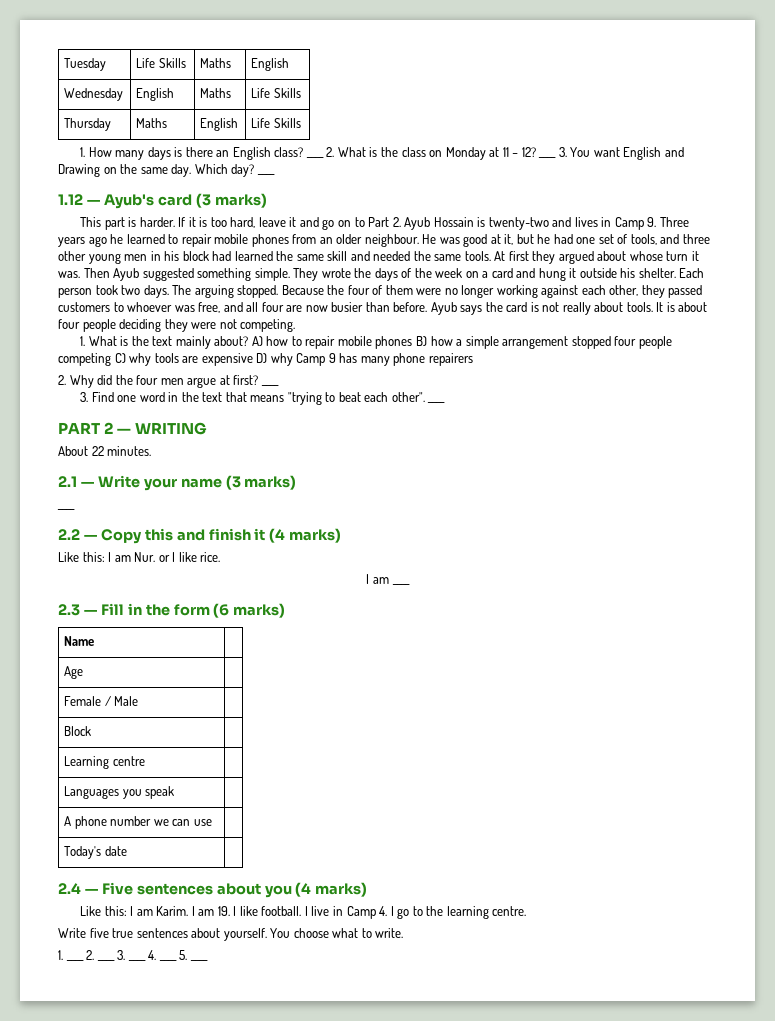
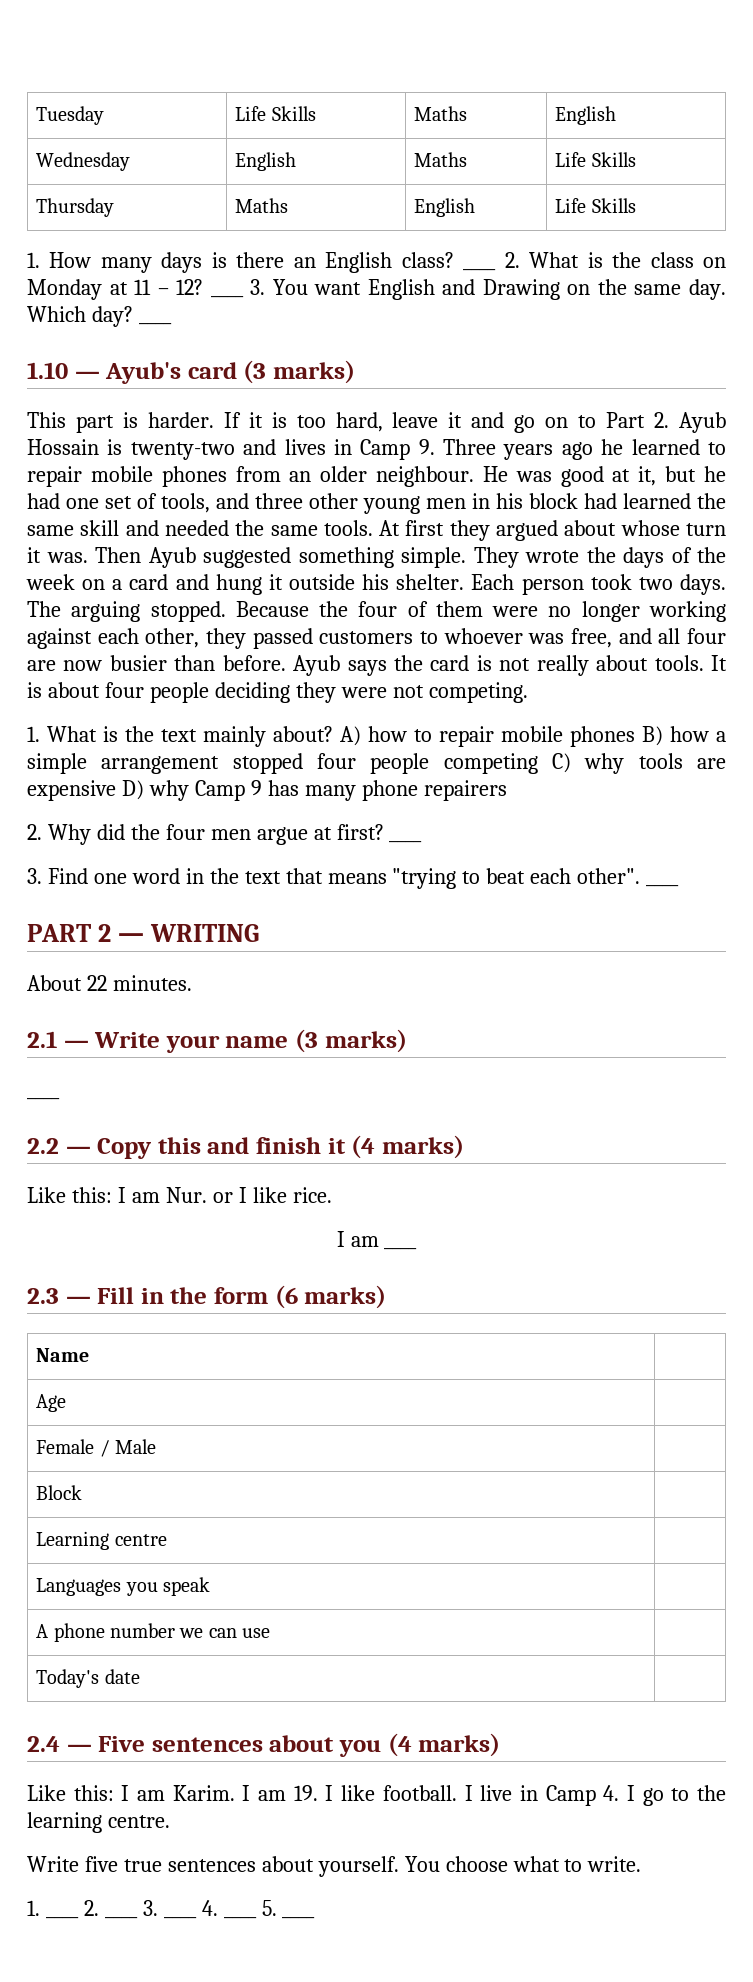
[58,194,83,205] 1.12 -> [27,362,68,379] 1.10

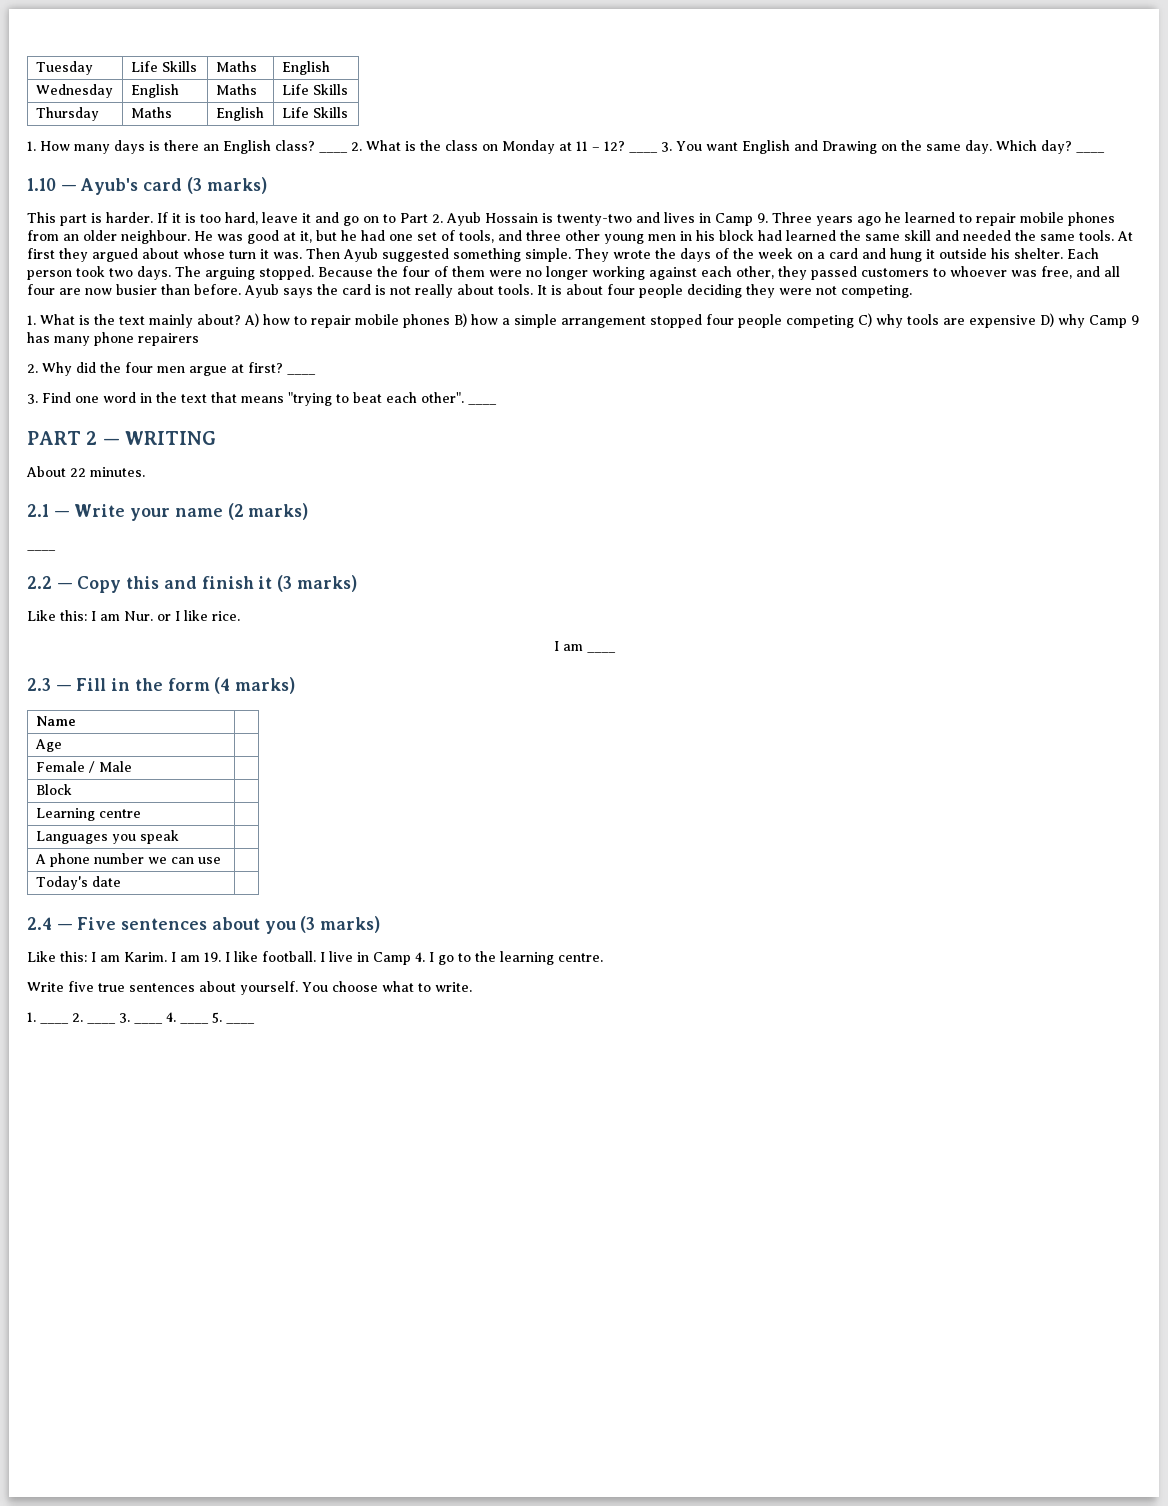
[295,1029,319,1053] (3 -> [227,503,244,520] (2
[351,1135,376,1159] (4 -> [277,575,293,592] (3
[274,1285,298,1309] (6 -> [214,677,231,694] (4
[387,1733,412,1757] (4 -> [300,916,316,933] (3

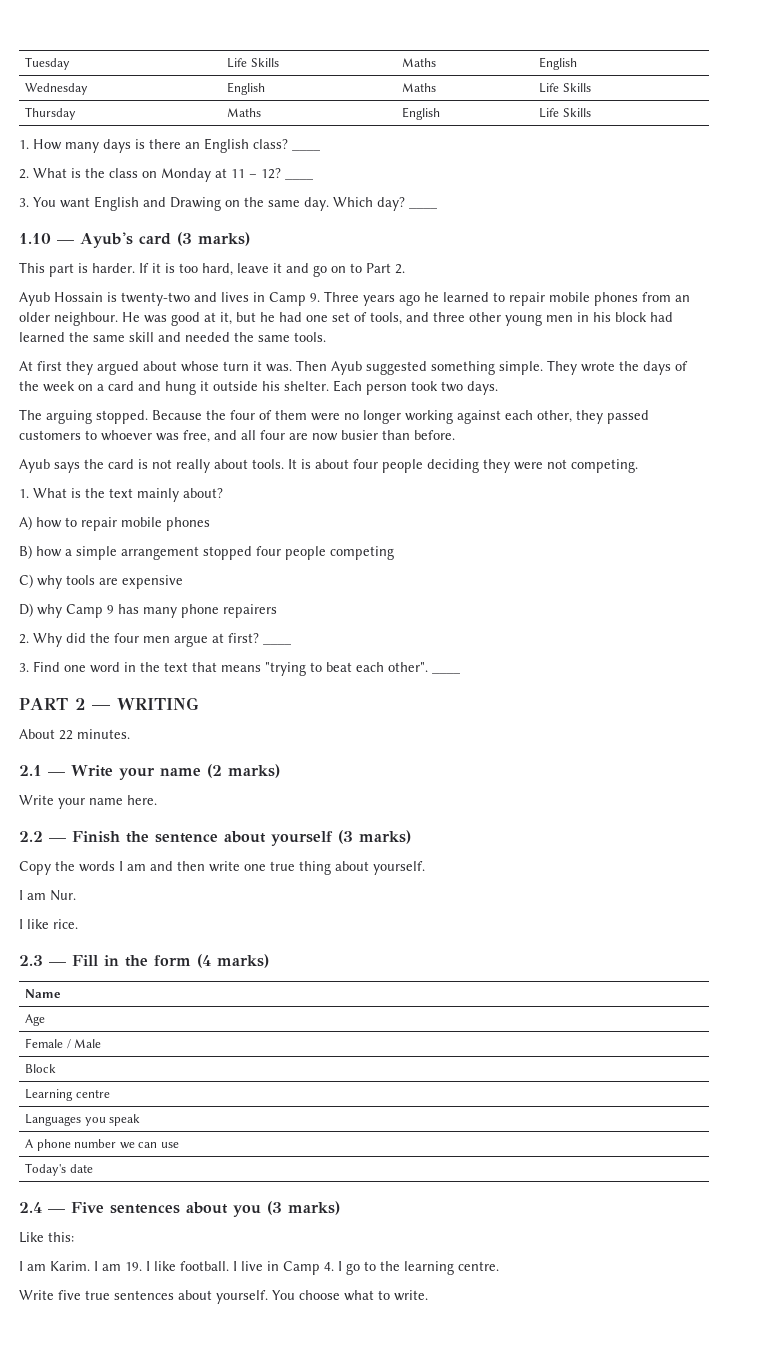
(348, 152) none -> (320, 150) //
(658, 152) none -> (313, 179) //
(443, 218) none -> (405, 269) //
(1114, 235) none -> (326, 337) //
(171, 273) none -> (498, 388) //
(241, 289) none -> (455, 435) //
(241, 319) none -> (223, 493) //
(450, 321) none -> (210, 524) //
(854, 321) none -> (394, 553) //
(1036, 321) none -> (183, 582) //
[27,549,56,551] [27,575,357,593] [27,610,87,621] ____ // 2.2 — Copy this and finish it (3 marks) // Like this: -> [19,795,157,809] [19,830,411,846] [19,861,425,875] Write your name here. // 2.2 — Finish the sentence about yourself (3 marks) // Copy the words I am and then write one true thing about yourself. //
[157,614,171,621] or -> (76, 895) //
[553,641,583,651] [586,651,616,653] // I am ____ -> (78, 924) none
(87, 956) none -> (74, 1237) //
[27,1012,36,1022] [40,1022,69,1024] [72,1013,83,1022] [87,1013,163,1024] [166,1012,176,1022] [180,1012,255,1024] // 1. ____ 2. ____ 3. ____ 4. ____ 5. ____ -> (428, 1295) none

